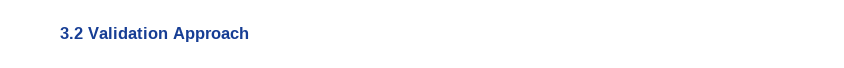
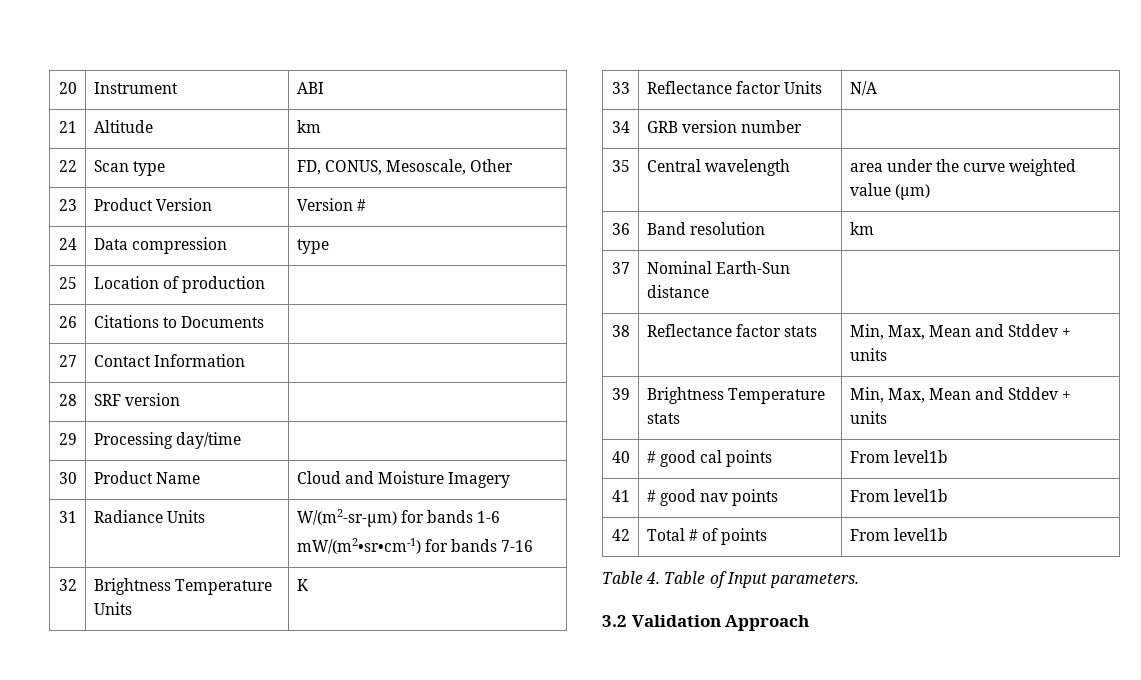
(60, 33) none -> [58,82,77,94] [93,82,178,94] [296,82,324,94] [58,121,77,133] [93,120,153,133] [296,120,321,133] [58,160,77,172] [93,160,165,176] [296,159,514,175] [58,199,77,211] [93,198,212,211] [296,198,366,211] [58,238,77,250] [93,237,227,254] [296,239,329,254] [58,277,77,289] [93,276,265,293] [58,316,77,328] [93,315,264,328] [58,355,77,367] [93,354,245,367] [58,394,77,406] [93,393,180,406] [58,433,77,445] [93,432,241,449] [58,472,77,484] [93,471,200,484] [296,471,511,488] [58,511,77,523] [93,510,205,523] [296,509,501,527] [296,538,534,554] [58,579,77,591] [93,578,272,595] [93,602,132,615] [296,579,309,591] [611,82,630,94] [646,81,822,94] [849,81,877,96] [611,121,630,133] [646,120,802,133] [611,160,630,172] [646,159,790,176] [849,159,1077,176] [849,183,930,200] [611,223,630,235] [646,222,765,235] [849,222,874,235] [611,262,630,274] [646,261,790,274] [646,285,709,298] [611,325,630,337] [646,324,817,337] [849,324,1072,340] [849,348,887,361] [611,388,630,400] [646,387,825,404] [646,413,680,424] [849,387,1072,403] [849,411,887,424] [611,451,630,463] [646,450,773,467] [849,450,948,463] [611,490,630,502] [646,489,779,506] [849,489,948,502] [611,529,630,541] [646,528,768,545] [849,528,948,541] [602,571,859,588] 20 | Instrument | ABI // 21 | Altitude | km // 22 | Scan type | FD, CONUS, Mesoscale, Other // 23 | Product Version | Version # // 24 | Data compression | type // 25 | Location of production | // 26 | Citations to Documents | // 27 | Contact Information | // 28 | SRF version | // 29 | Processing day/time | // 30 | Product Name | Cloud and Moisture Imagery // 31 | Radiance Units | W/(m2-sr-µm) for bands 1-6 // mW/(m2•sr•cm-1) for bands 7-16 // 32 | Brightness Temperature Units | K // 33 | Reflectance factor Units | N/A // 34 | GRB version number | // 35 | Central wavelength | area under the curve weighted value (µm) // 36 | Band resolution | km // 37 | Nominal Earth-Sun distance | // 38 | Reflectance factor stats | Min, Max, Mean and Stddev + units // 39 | Brightness Temperature stats | Min, Max, Mean and Stddev + units // 40 | # good cal points | From level1b // 41 | # good nav points | From level1b // 42 | Total # of points | From level1b // Table 4. Table of Input parameters. //

